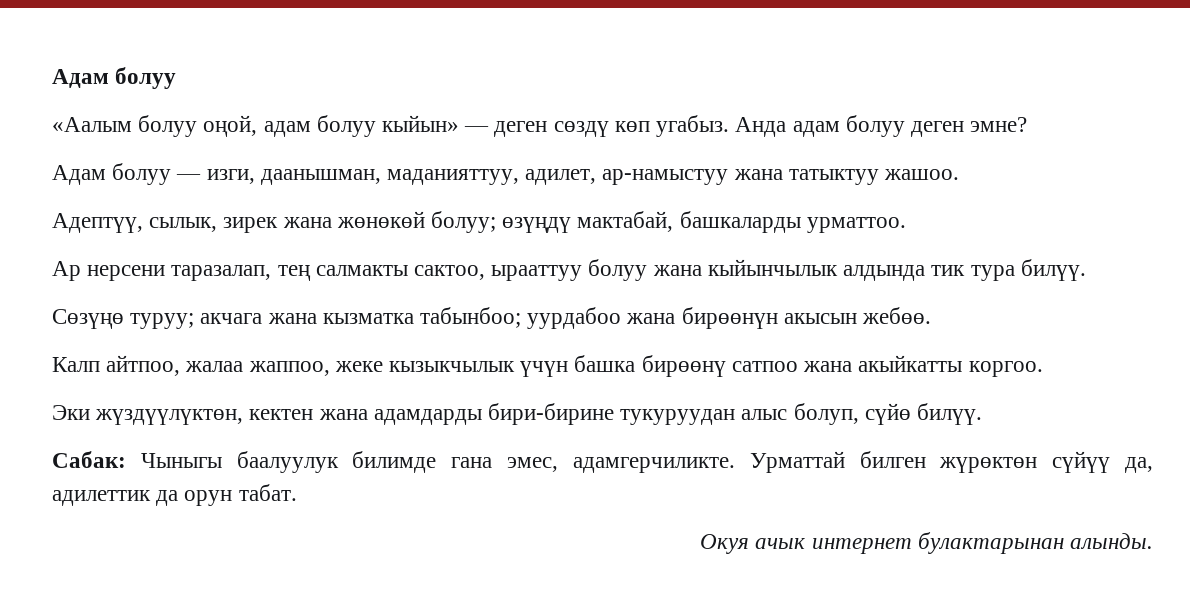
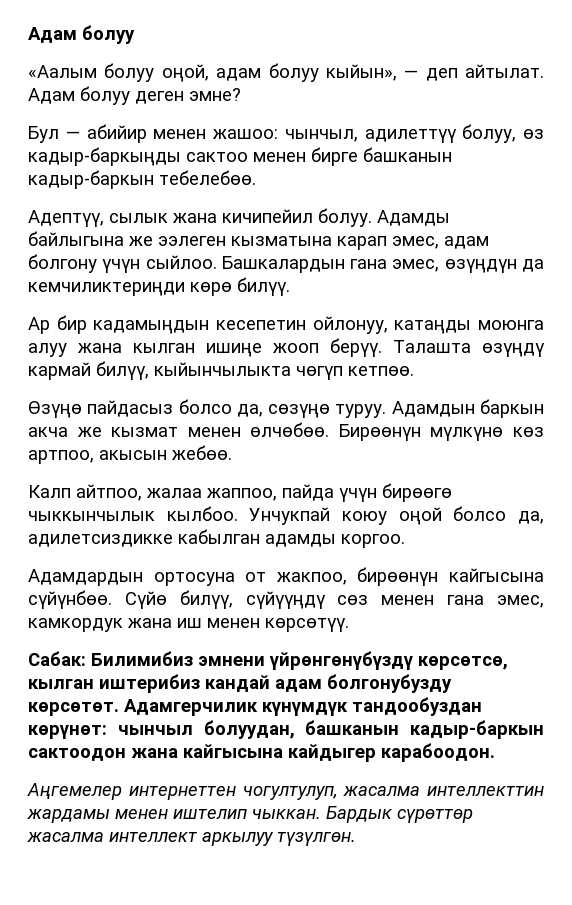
[382,115,1028,137] [52,163,960,185] [52,211,906,233] [52,259,1086,281] [52,307,778,329] кыйын» — деген сөздү көп угабыз. Анда адам болуу деген эмне? // Адам болуу — изги, даанышман, маданияттуу, адилет, ар-намыстуу жана татыктуу жашоо. // Адептүү, сылык, зирек жана жөнөкөй болуу; өзүңдү мактабай, башкаларды урматтоо. // Ар нерсени таразалап, тең салмакты сактоо, ырааттуу болуу жана кыйынчылык алдында тик тура билүү. // Сөзүңө туруу; акчага жана кызматка табынбоо; уурдабоо жана бирөөнүн -> [325,64,544,81] [28,86,241,105] [28,124,544,143] [28,147,452,166] [28,170,256,189] [28,208,450,227] [28,231,489,250] [28,254,544,273] [28,277,290,296] [28,315,544,334] [28,338,545,357] [28,361,414,380] [28,399,544,418] [28,422,544,441] [28,450,94,464] кыйын», — деп айтылат. Адам болуу деген эмне? // Бул — абийир менен жашоо: чынчыл, адилеттүү болуу, өз кадыр-баркыңды сактоо менен бирге башканын кадыр-баркын тебелебөө. // Адептүү, сылык жана кичипейил болуу. Адамды байлыгына же ээлеген кызматына карап эмес, адам болгону үчүн сыйлоо. Башкалардын гана эмес, өзүңдүн да кемчиликтериңди көрө билүү. // Ар бир кадамыңдын кесепетин ойлонуу, катаңды моюнга алуу жана кылган ишиңе жооп берүү. Талашта өзүңдү кармай билүү, кыйынчылыкта чөгүп кетпөө. // Өзүңө пайдасыз болсо да, сөзүңө туруу. Адамдын баркын акча же кызмат менен өлчөбөө. Бирөөнүн мүлкүнө көз артпоо,
[334,355,1043,377] [52,403,983,425] [52,451,1153,473] [52,484,297,506] [700,532,1153,554] жеке кызыкчылык үчүн башка бирөөнү сатпоо жана акыйкатты коргоо. // Эки жүздүүлүктөн, кектен жана адамдарды бири-бирине тукуруудан алыс болуп, сүйө билүү. // Сабак: Чыныгы баалуулук билимде гана эмес, адамгерчиликте. Урматтай билген жүрөктөн сүйүү да, адилеттик да орун табат. // Окуя ачык интернет булактарынан алынды. -> [282,483,452,502] [28,506,544,525] [28,529,405,548] [28,567,544,586] [28,590,544,609] [28,618,349,632] [28,651,508,670] [28,674,452,693] [28,697,482,716] [28,720,544,739] [28,743,495,762] [27,783,544,800] [27,806,473,823] [27,832,356,846] пайда үчүн бирөөгө чыккынчылык кылбоо. Унчукпай коюу оңой болсо да, адилетсиздикке кабылган адамды коргоо. // Адамдардын ортосуна от жакпоо, бирөөнүн кайгысына сүйүнбөө. Сүйө билүү, сүйүүңдү сөз менен гана эмес, камкордук жана иш менен көрсөтүү. // Сабак: Билимибиз эмнени үйрөнгөнүбүздү көрсөтсө, кылган иштерибиз кандай адам болгонубузду көрсөтөт. Адамгерчилик күнүмдүк тандообуздан көрүнөт: чынчыл болуудан, башканын кадыр-баркын сактоодон жана кайгысына кайдыгер карабоодон. // Аңгемелер интернеттен чогултулуп, жасалма интеллекттин жардамы менен иштелип чыккан. Бардык сүрөттөр жасалма интеллект аркылуу түзүлгөн.

